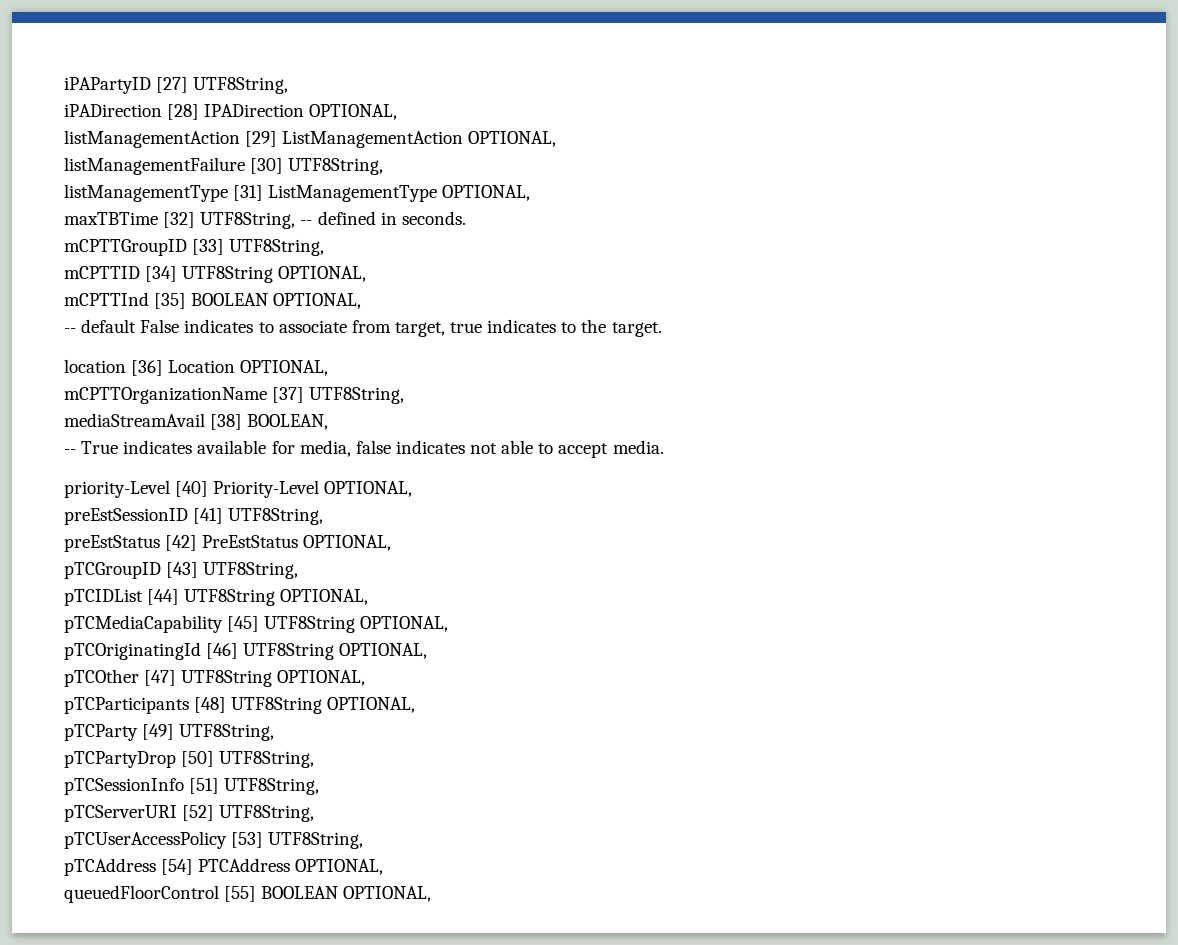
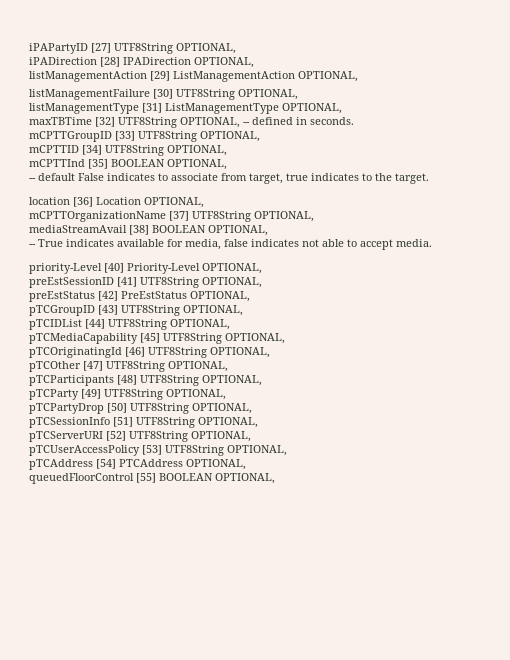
[193,77,289,94] UTF8String, -> [114,43,236,54] UTF8String OPTIONAL,
[288,158,384,175] UTF8String, -> [176,89,298,100] UTF8String OPTIONAL,
[200,212,296,229] UTF8String, -> [118,117,240,128] UTF8String OPTIONAL,
[229,239,325,256] UTF8String, -> [138,131,260,142] UTF8String OPTIONAL,
[309,387,405,404] UTF8String, -> [192,211,314,222] UTF8String OPTIONAL,
[247,414,329,430] BOOLEAN, -> [152,225,268,236] BOOLEAN OPTIONAL,
[228,508,324,525] UTF8String, -> [140,277,262,288] UTF8String OPTIONAL,
[203,562,299,579] UTF8String, -> [121,305,243,316] UTF8String OPTIONAL,
[179,724,275,741] UTF8String, -> [104,389,226,400] UTF8String OPTIONAL,
[219,751,315,768] UTF8String, -> [130,403,252,414] UTF8String OPTIONAL,
[224,778,320,795] UTF8String, -> [136,417,258,428] UTF8String OPTIONAL,
[219,805,315,822] UTF8String, -> [129,431,251,442] UTF8String OPTIONAL,
[268,832,364,849] UTF8String, -> [165,445,287,456] UTF8String OPTIONAL,

